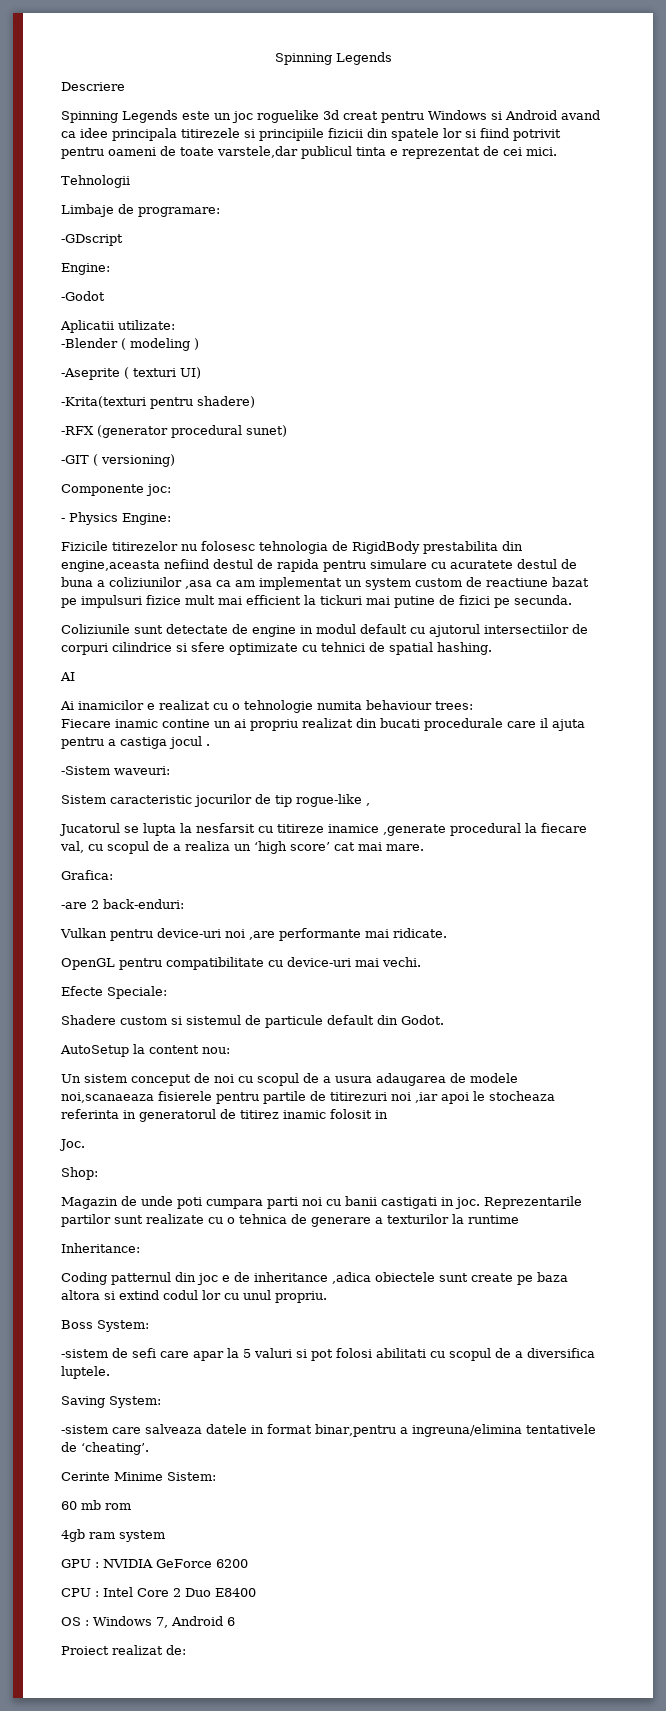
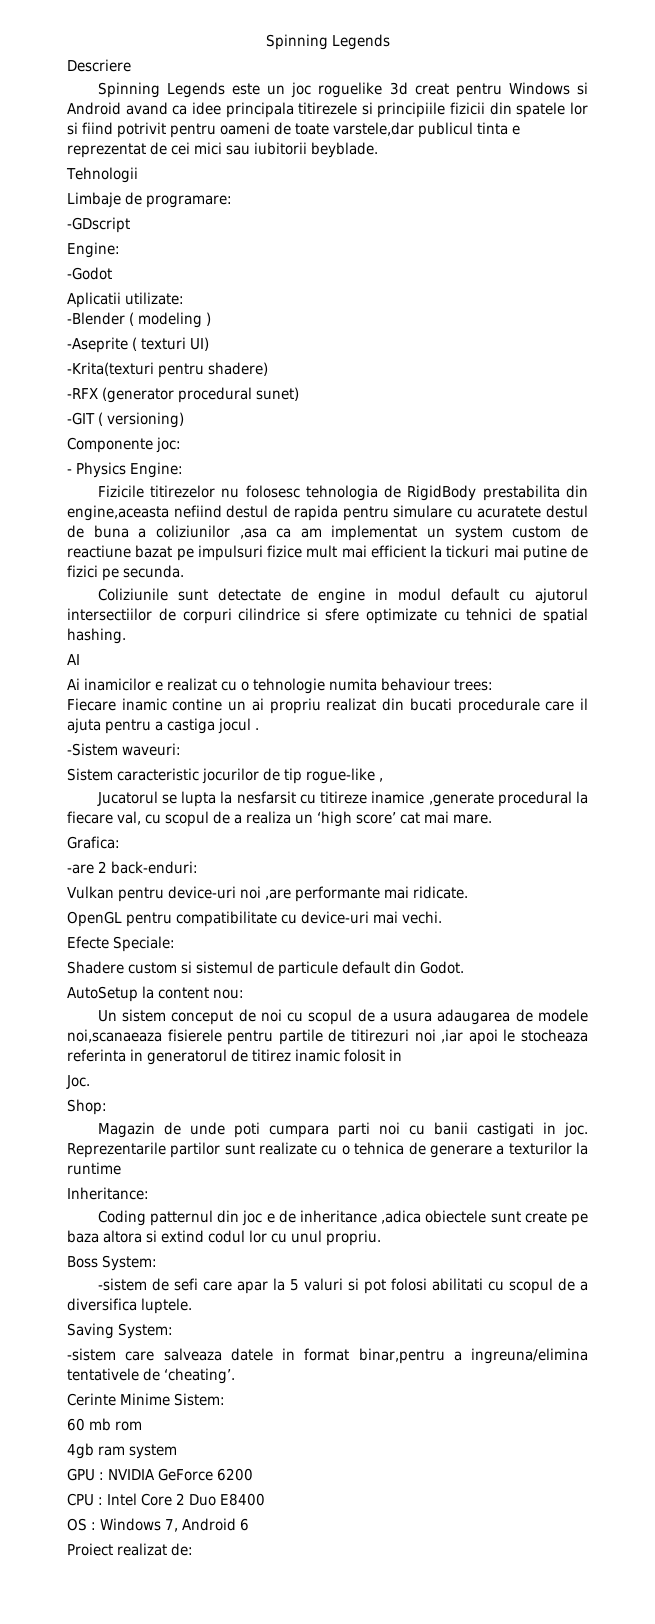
[526,147,557,156] mici. -> [194,142,378,158] mici sau iubitorii beyblade.

